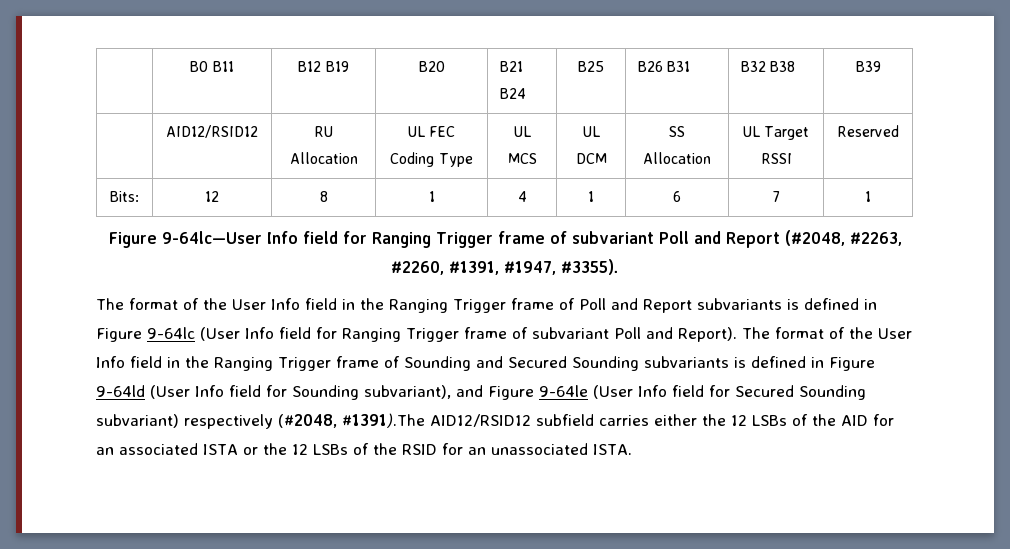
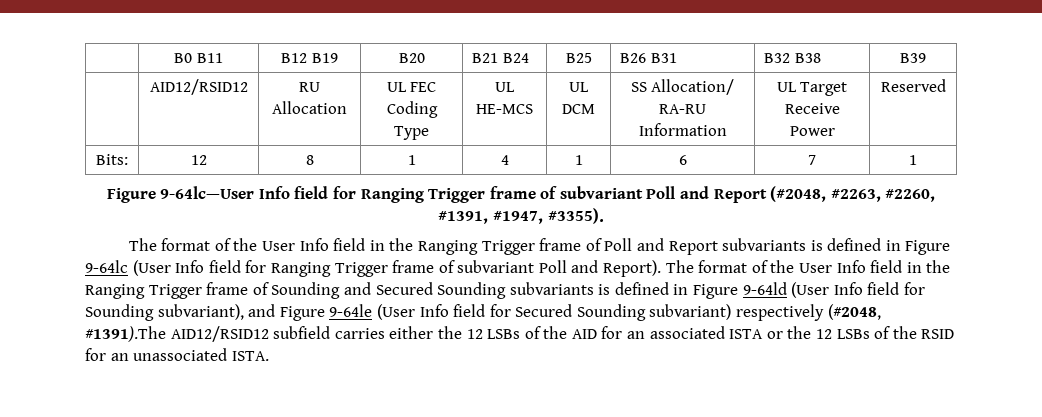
[507,153,537,164] MCS -> [476,104,533,114] HE-MCS
[643,152,711,164] Allocation -> [651,79,735,95] [659,104,706,114] [638,123,727,136] Allocation/ RA-RU Information
[760,153,792,164] RSSI -> [784,103,840,114] [789,126,835,136] Receive Power

